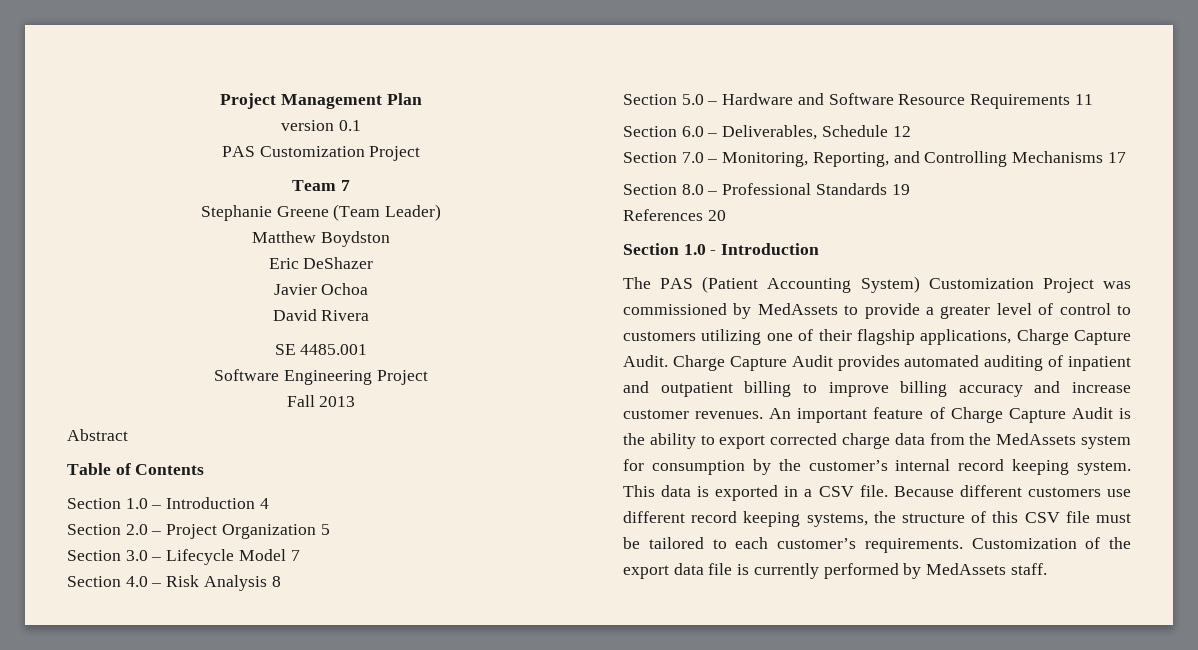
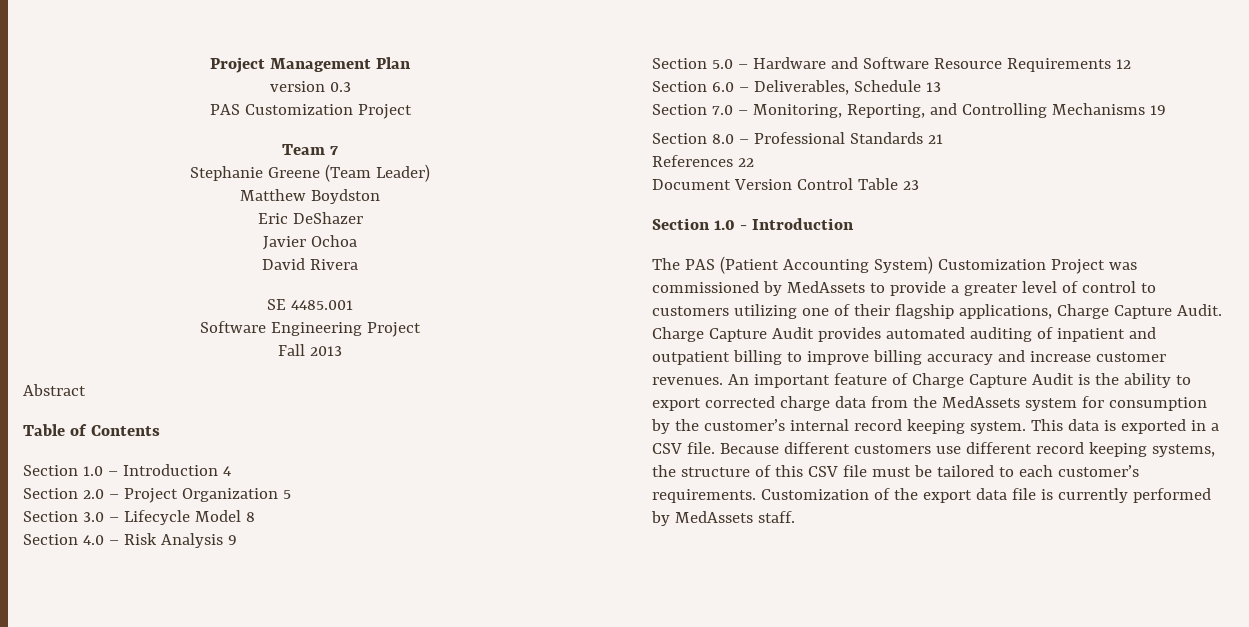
[338,120,361,131] 0.1 -> [329,82,351,92] 0.3
[290,550,300,561] 7 -> [245,512,255,522] 8
[271,576,281,587] 8 -> [227,535,237,545] 9
[1074,94,1093,105] 11 -> [1115,59,1131,69] 12
[892,126,911,137] 12 -> [925,82,941,92] 13
[1107,152,1126,163] 17 -> [1149,105,1166,115] 19
[891,184,910,195] 19 -> [927,134,943,144] 21
[707,210,726,221] 20 -> [737,158,754,167] [652,178,919,190] 22 // Document Version Control Table 23

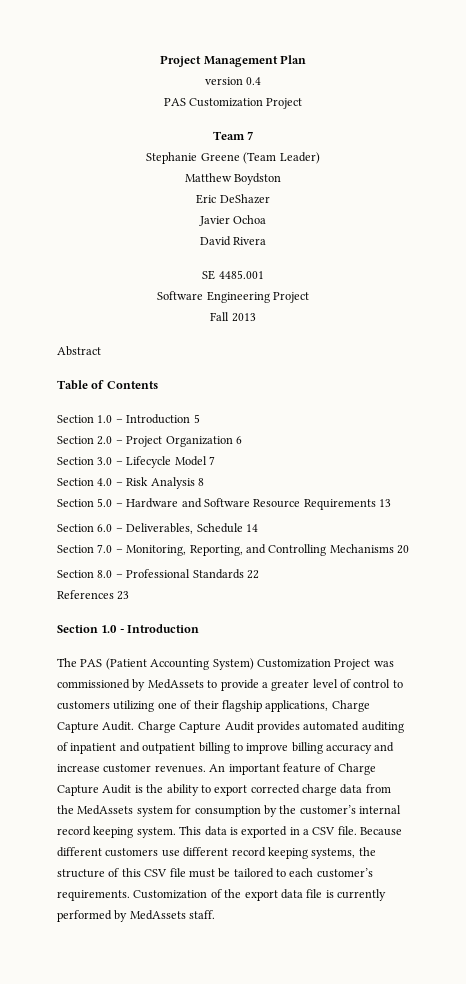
[329,82,351,92] 0.3 -> [246,77,262,85] 0.4
[222,466,231,476] 4 -> [193,414,200,423] 5
[282,490,291,499] 5 -> [235,436,242,444] 6
[245,512,255,522] 8 -> [208,456,215,465] 7
[227,535,237,545] 9 -> [197,478,204,486] 8
[1115,59,1131,69] 12 -> [379,499,391,507] 13
[925,82,941,92] 13 -> [245,524,258,532] 14
[1149,105,1166,115] 19 -> [397,545,409,554] 20
[927,134,943,144] 21 -> [246,570,259,579] 22
[737,158,754,167] [652,178,898,190] 22 // Document Version Control Table -> (114, 594) none

